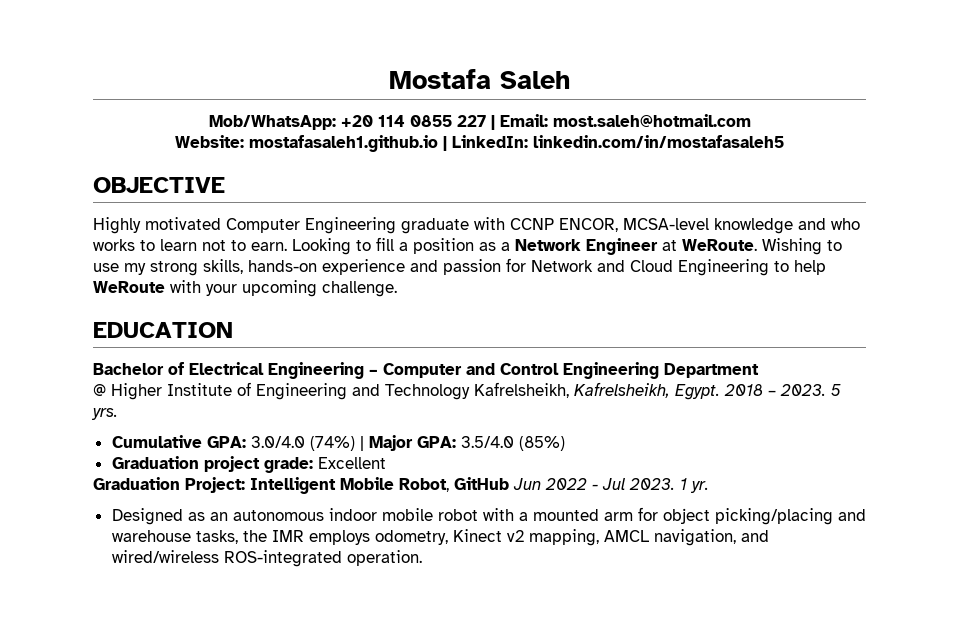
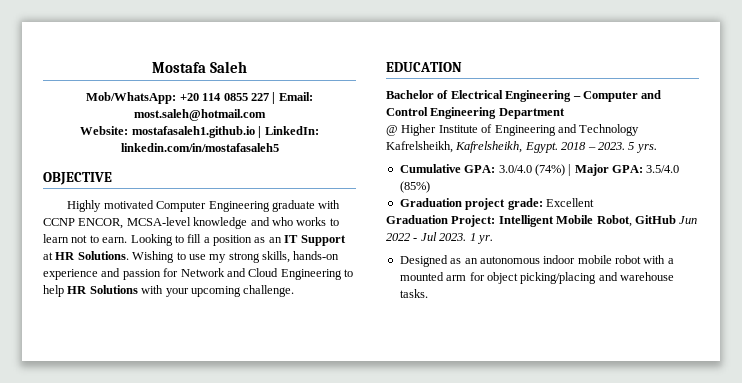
[501,238,757,255] a Network Engineer at WeRoute. -> [268,235,346,246] [43,251,129,260] an IT Support at HR Solutions.
[93,281,165,293] WeRoute -> [67,285,138,294] HR Solutions
[195,529,769,546] [111,550,422,567] tasks, the IMR employs odometry, Kinect v2 mapping, AMCL navigation, and wired/wireless ROS-integrated operation. -> [399,289,428,298] tasks.

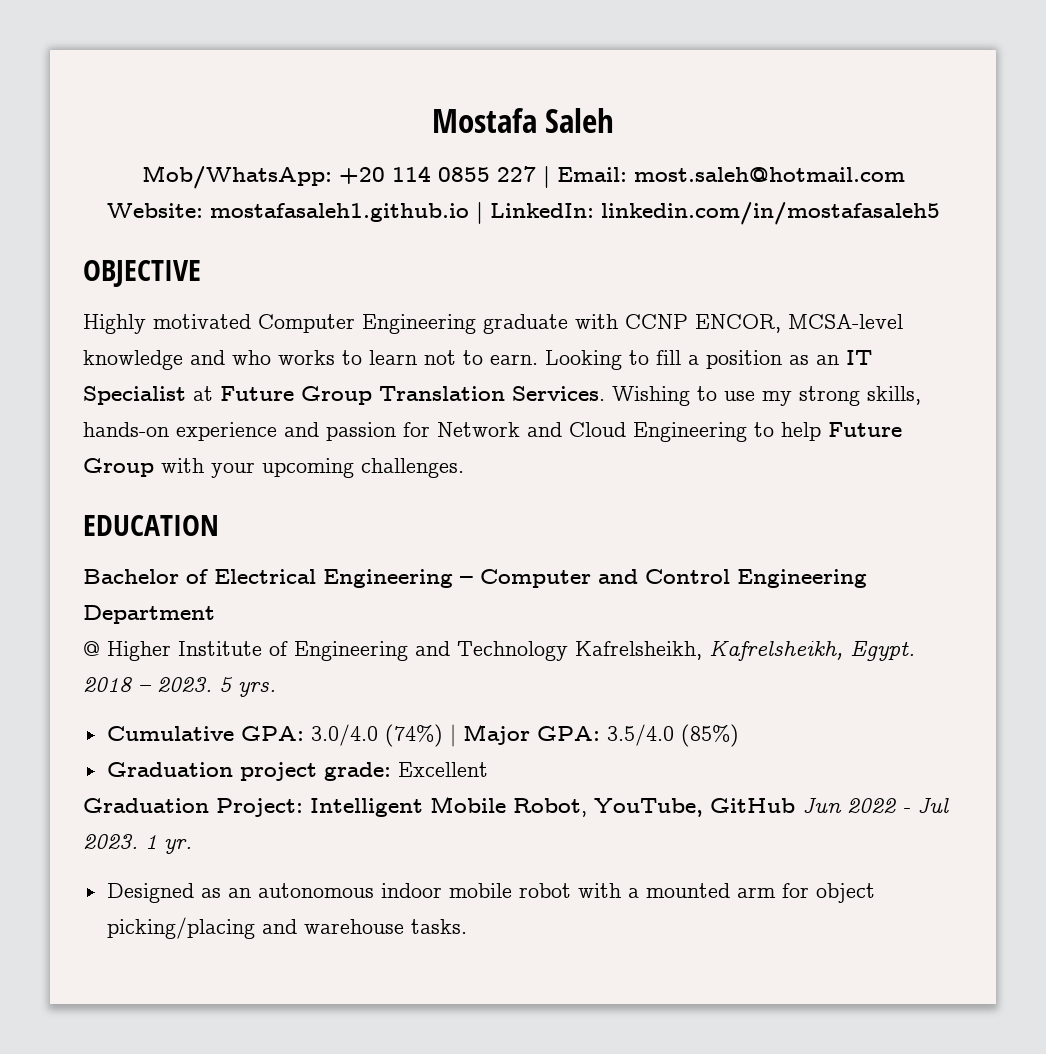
[300,235,346,246] [43,251,129,260] Support at HR Solutions. -> [83,386,605,405] Specialist at Future Group Translation Services.
[67,285,138,294] HR Solutions -> [828,422,902,437] [83,458,154,477] Future Group
[243,285,295,297] challenge. -> [361,458,464,478] challenges.
(632, 221) none -> [594,798,703,817] YouTube,

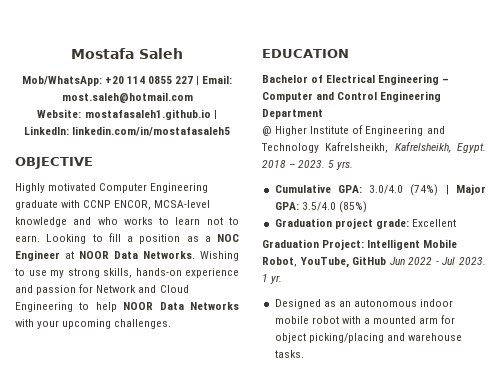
[816,350,872,365] [83,386,605,405] an IT Specialist at Future Group Translation Services. -> [204,234,239,242] [15,250,195,261] a NOC Engineer at NOOR Data Networks.
[828,422,902,437] [83,458,154,477] Future Group -> [123,302,240,310] NOOR Data Networks

